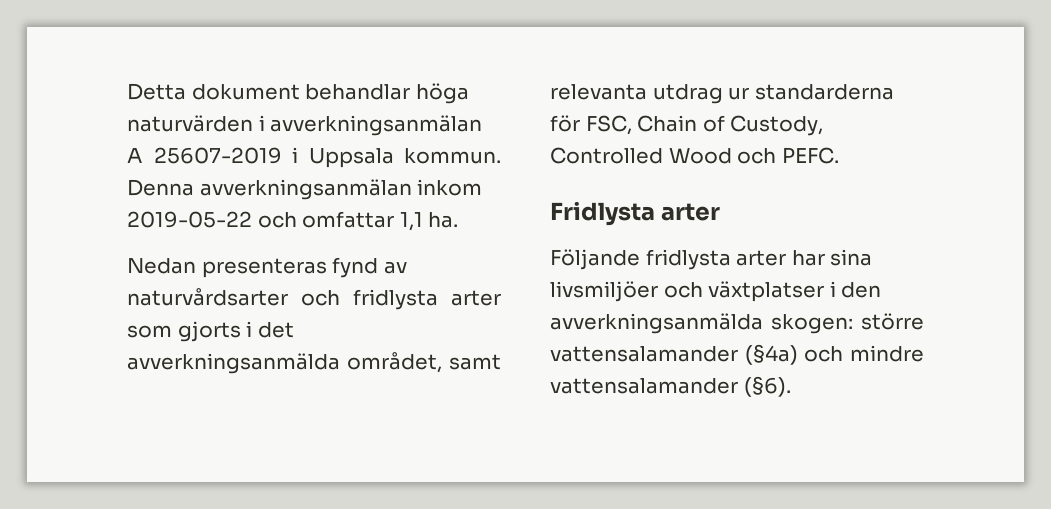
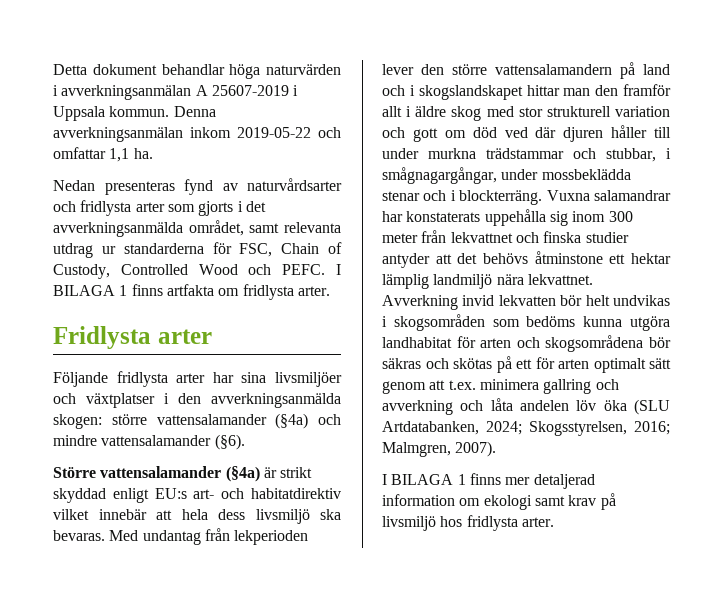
(839, 155) none -> [336,264,342,275] [53,284,330,300] I BILAGA 1 finns artfakta om fridlysta arter.
(791, 386) none -> [53,466,313,482] [53,488,341,503] [53,509,341,524] [53,528,309,545] [382,62,670,79] [382,84,671,100] [382,106,670,121] [382,125,671,142] [382,148,671,162] [382,167,631,184] [382,190,671,205] [382,209,633,226] [382,230,629,243] [382,251,671,268] [382,274,593,289] [382,295,670,310] [382,314,670,331] [382,335,671,352] [382,356,671,373] [382,379,619,394] [382,398,670,415] [382,421,670,436] [382,441,497,457] [382,473,595,489] [382,493,616,510] [382,515,554,531] // Större vattensalamander (§4a) är strikt skyddad enligt EU:s art- och habitatdirektiv vilket innebär att hela dess livsmiljö ska bevaras. Med undantag från lekperioden lever den större vattensalamandern på land och i skogslandskapet hittar man den framför allt i äldre skog med stor strukturell variation och gott om död ved där djuren håller till under murkna trädstammar och stubbar, i smågnagargångar, under mossbeklädda stenar och i blockterräng. Vuxna salamandrar har konstaterats uppehålla sig inom 300 meter från lekvattnet och finska studier antyder att det behövs åtminstone ett hektar lämplig landmiljö nära lekvattnet. Avverkning invid lekvatten bör helt undvikas i skogsområden som bedöms kunna utgöra landhabitat för arten och skogsområdena bör säkras och skötas på ett för arten optimalt sätt genom att t.ex. minimera gallring och avverkning och låta andelen löv öka (SLU Artdatabanken, 2024; Skogsstyrelsen, 2016; Malmgren, 2007). // I BILAGA 1 finns mer detaljerad information om ekologi samt krav på livsmiljö hos fridlysta arter.

